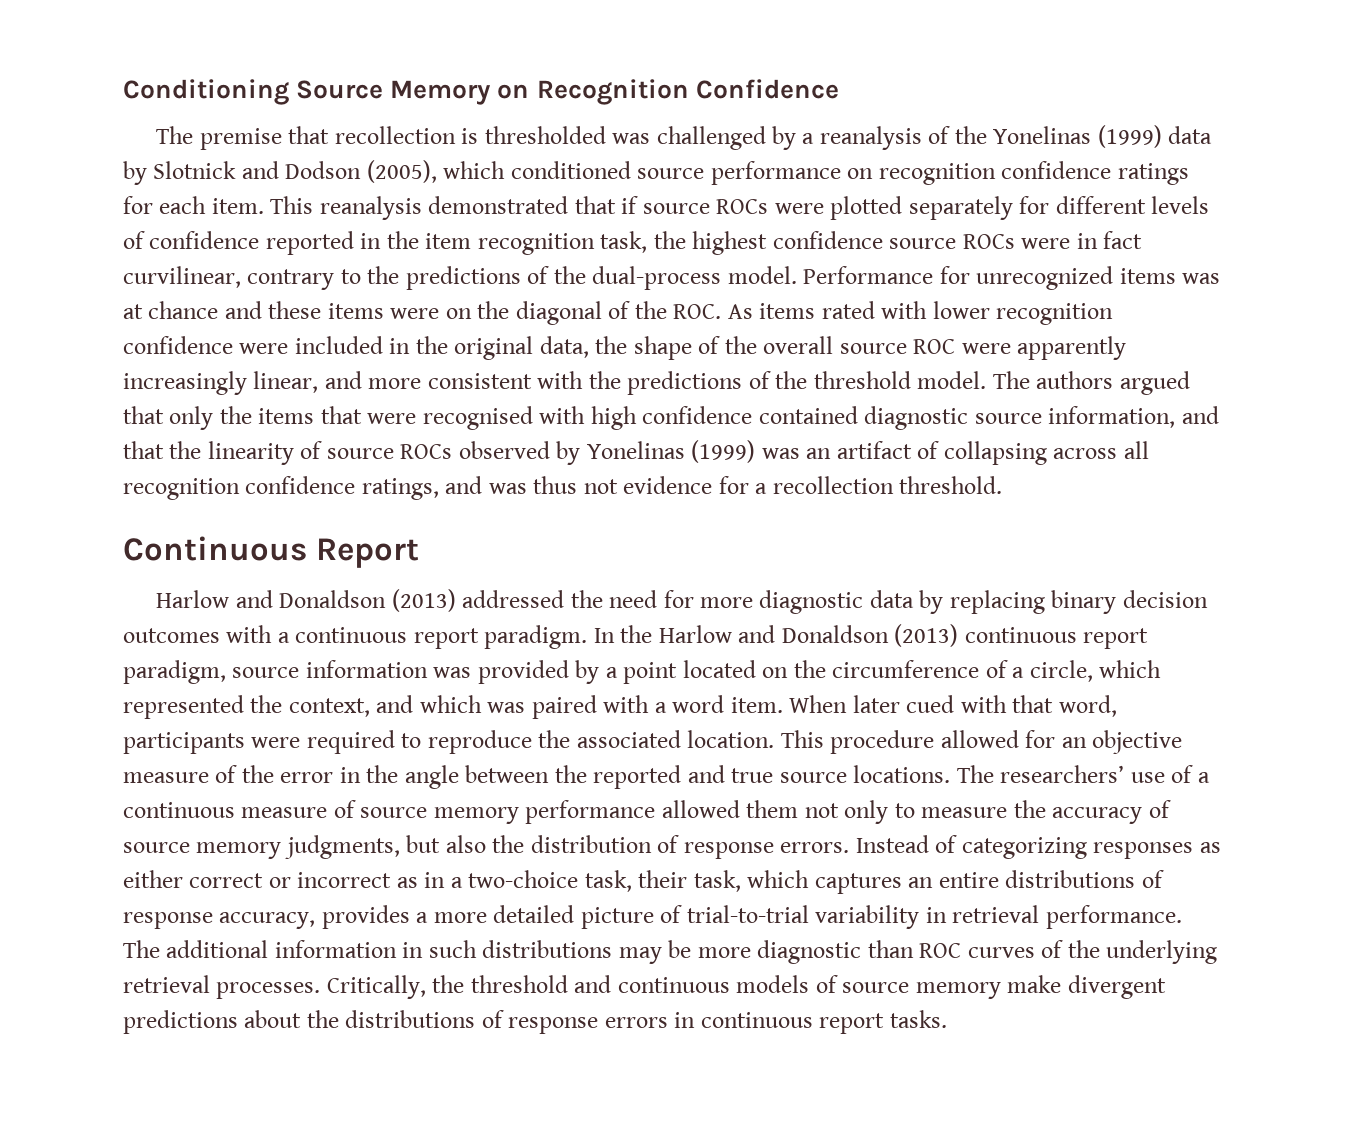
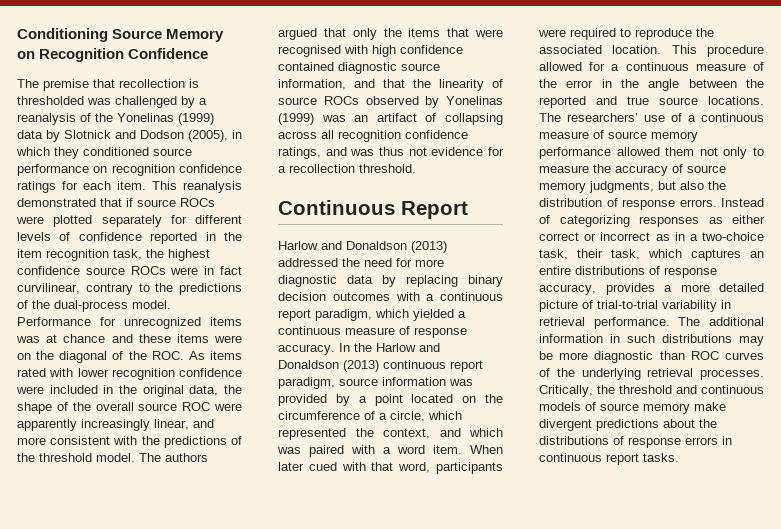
[443,161,506,179] which -> [232,130,242,139] [16,147,79,159] in which they
[484,625,588,649] paradigm. -> [315,309,466,321] [278,326,467,338] [278,344,335,355] paradigm, which yielded a continuous measure of response accuracy.
[1061,730,1183,754] an objective -> [611,62,689,71] a continuous

